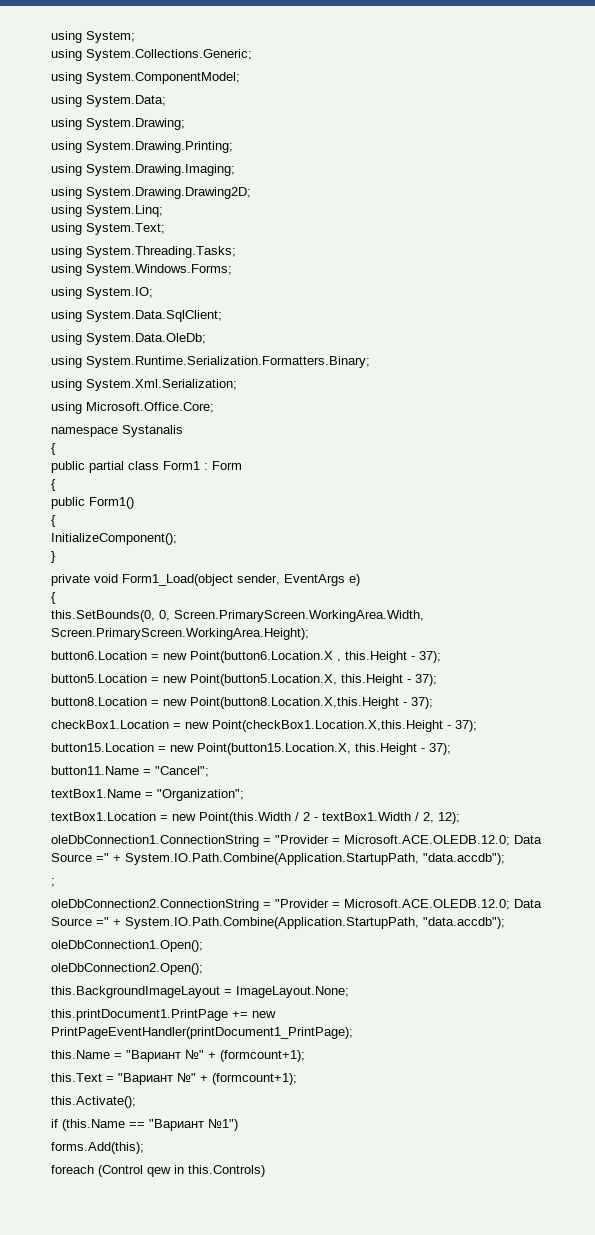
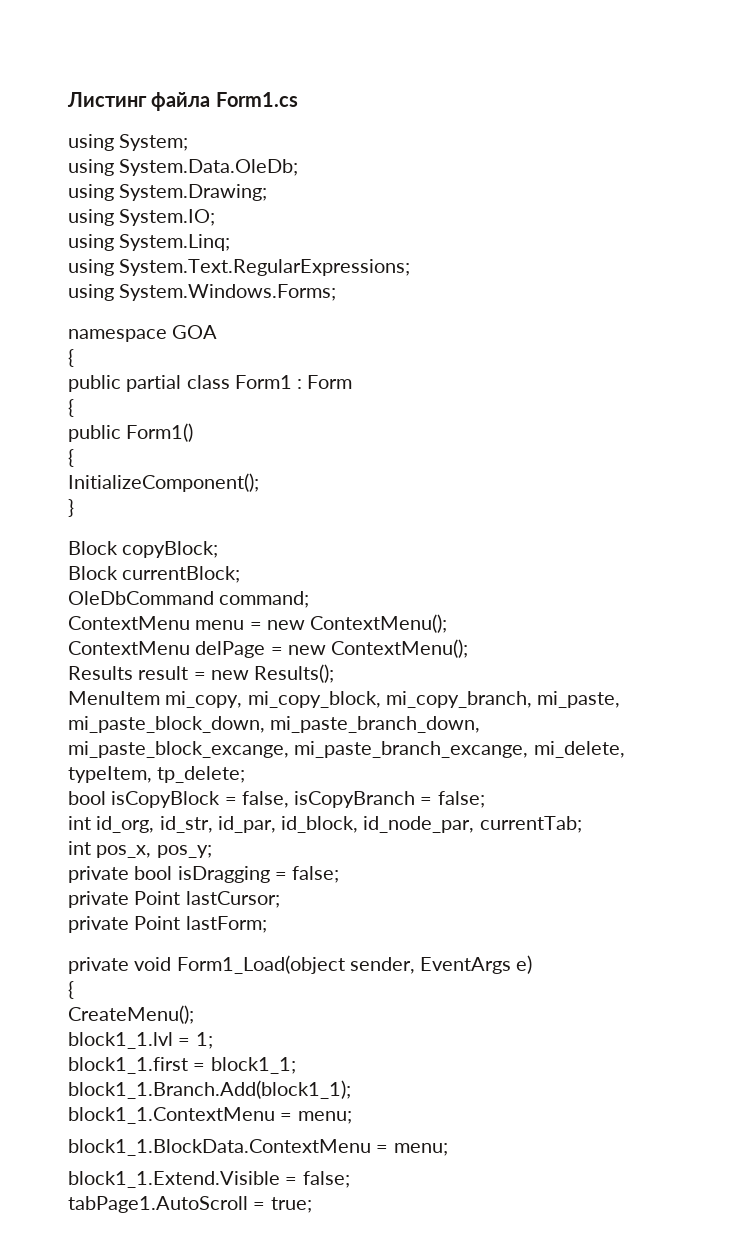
(51, 37) none -> [67,92,298,111] Листинг файла Form1.cs //
[86,49,252,61] [51,72,240,84] [51,95,166,107] [51,118,185,130] [51,141,233,153] [51,164,235,176] [51,187,251,199] System.Collections.Generic; // using System.ComponentModel; // using System.Data; // using System.Drawing; // using System.Drawing.Printing; // using System.Drawing.Imaging; // using System.Drawing.Drawing2D; -> [119,159,299,176] [68,184,268,201] [68,209,216,226] System.Data.OleDb; // using System.Drawing; // using System.IO;
[86,223,165,235] [51,246,236,258] System.Text; // using System.Threading.Tasks; -> [119,259,411,276] System.Text.RegularExpressions;
[51,287,153,299] [51,310,222,322] [51,333,206,345] [51,356,370,368] [51,379,237,391] [51,402,214,414] // using System.IO; // using System.Data.SqlClient; // using System.Data.OleDb; // using System.Runtime.Serialization.Formatters.Binary; // using System.Xml.Serialization; // using Microsoft.Office.Core; -> (337, 292) none
[122,425,183,437] Systanalis -> [172,325,218,339] GOA
(56, 557) none -> [68,541,219,558] [68,566,241,583] [68,591,310,608] [68,614,448,633] [68,639,469,658] [68,664,335,683] [68,691,621,708] [68,716,481,733] [68,741,625,758] [68,766,246,783] [68,791,485,808] [68,816,582,833] [68,841,212,858] [68,866,340,883] [68,891,280,908] [68,916,267,933] // Block copyBlock; // Block currentBlock; // OleDbCommand command; // ContextMenu menu = new ContextMenu(); // ContextMenu delPage = new ContextMenu(); // Results result = new Results(); // MenuItem mi_copy, mi_copy_block, mi_copy_branch, mi_paste, mi_paste_block_down, mi_paste_branch_down, mi_paste_block_excange, mi_paste_branch_excange, mi_delete, typeItem, tp_delete; // bool isCopyBlock = false, isCopyBranch = false; // int id_org, id_str, id_par, id_block, id_node_par, currentTab; // int pos_x, pos_y; // private bool isDragging = false; // private Point lastCursor; // private Point lastForm;
[51,610,424,622] [51,628,309,640] [51,651,441,663] [51,674,437,686] [51,697,433,709] [51,720,477,732] [51,743,451,755] [51,766,209,777] [51,789,244,801] [51,812,460,824] [51,835,542,847] [51,853,505,865] [51,878,55,887] [51,899,542,911] [51,917,505,929] [51,940,203,952] [51,963,203,975] [51,986,349,998] [51,1009,276,1021] [51,1027,353,1039] [51,1049,305,1062] [51,1072,297,1085] [51,1096,136,1108] [51,1118,238,1131] [51,1142,144,1154] [51,1165,265,1177] this.SetBounds(0, 0, Screen.PrimaryScreen.WorkingArea.Width, Screen.PrimaryScreen.WorkingArea.Height); // button6.Location = new Point(button6.Location.X , this.Height - 37); // button5.Location = new Point(button5.Location.X, this.Height - 37); // button8.Location = new Point(button8.Location.X,this.Height - 37); // checkBox1.Location = new Point(checkBox1.Location.X,this.Height - 37); // button15.Location = new Point(button15.Location.X, this.Height - 37); // button11.Name = "Cancel"; // textBox1.Name = "Organization"; // textBox1.Location = new Point(this.Width / 2 - textBox1.Width / 2, 12); // oleDbConnection1.ConnectionString = "Provider = Microsoft.ACE.OLEDB.12.0; Data Source =" + System.IO.Path.Combine(Application.StartupPath, "data.accdb"); // ; // oleDbConnection2.ConnectionString = "Provider = Microsoft.ACE.OLEDB.12.0; Data Source =" + System.IO.Path.Combine(Application.StartupPath, "data.accdb"); // oleDbConnection1.Open(); // oleDbConnection2.Open(); // this.BackgroundImageLayout = ImageLayout.None; // this.printDocument1.PrintPage += new PrintPageEventHandler(printDocument1_PrintPage); // this.Name = "Вариант №" + (formcount+1); // this.Text = "Вариант №" + (formcount+1); // this.Activate(); // if (this.Name == "Вариант №1") // forms.Add(this); // foreach (Control qew in this.Controls) -> [68,1005,194,1024] [68,1032,213,1049] [68,1057,296,1074] [68,1080,351,1099] [68,1107,352,1124] [68,1139,448,1156] [68,1171,350,1188] [68,1196,312,1213] CreateMenu(); // block1_1.lvl = 1; // block1_1.first = block1_1; // block1_1.Branch.Add(block1_1); // block1_1.ContextMenu = menu; // block1_1.BlockData.ContextMenu = menu; // block1_1.Extend.Visible = false; // tabPage1.AutoScroll = true;

